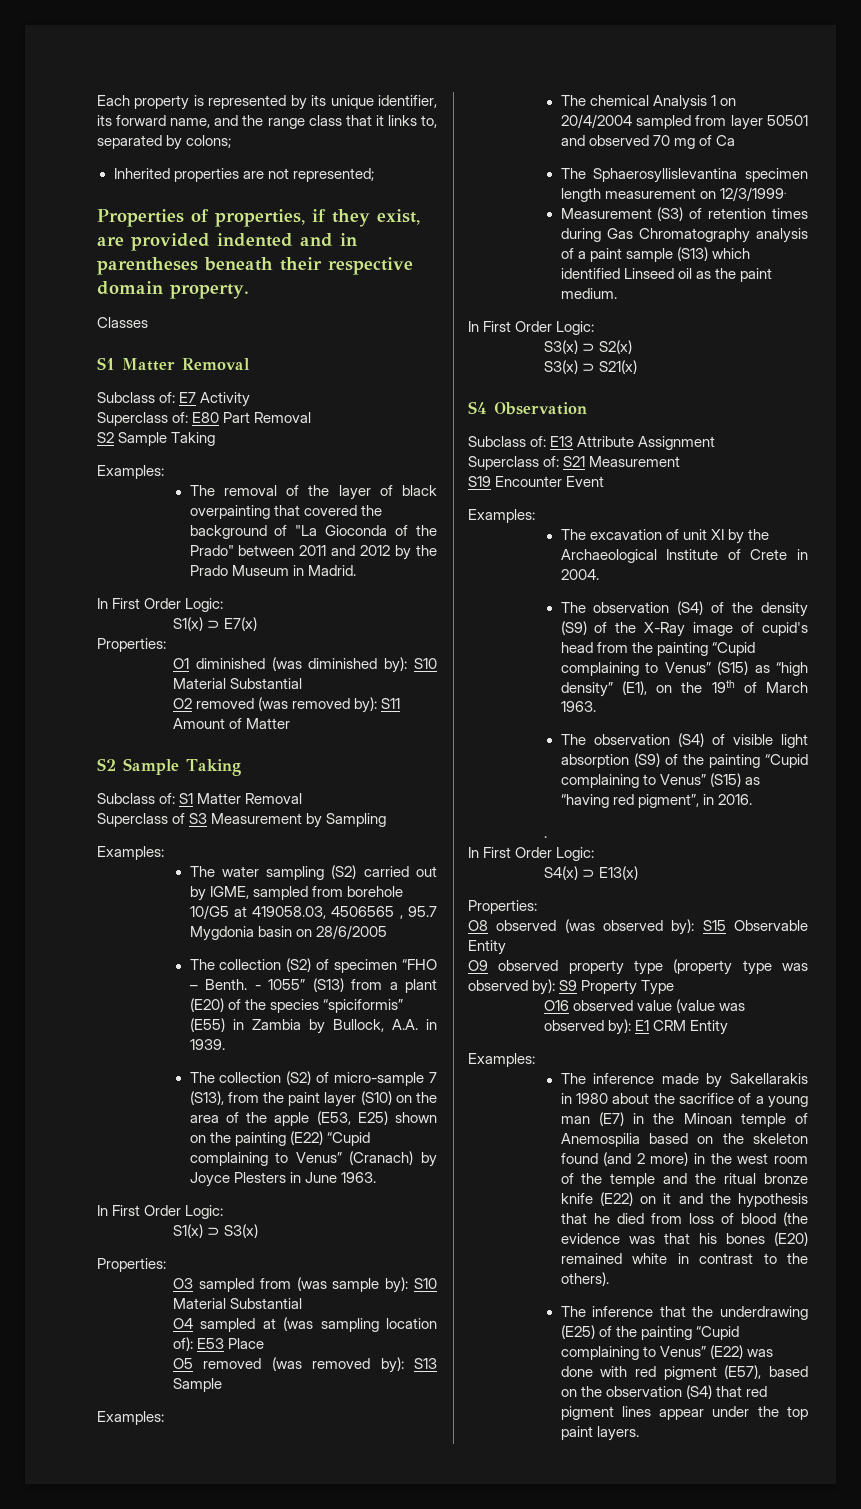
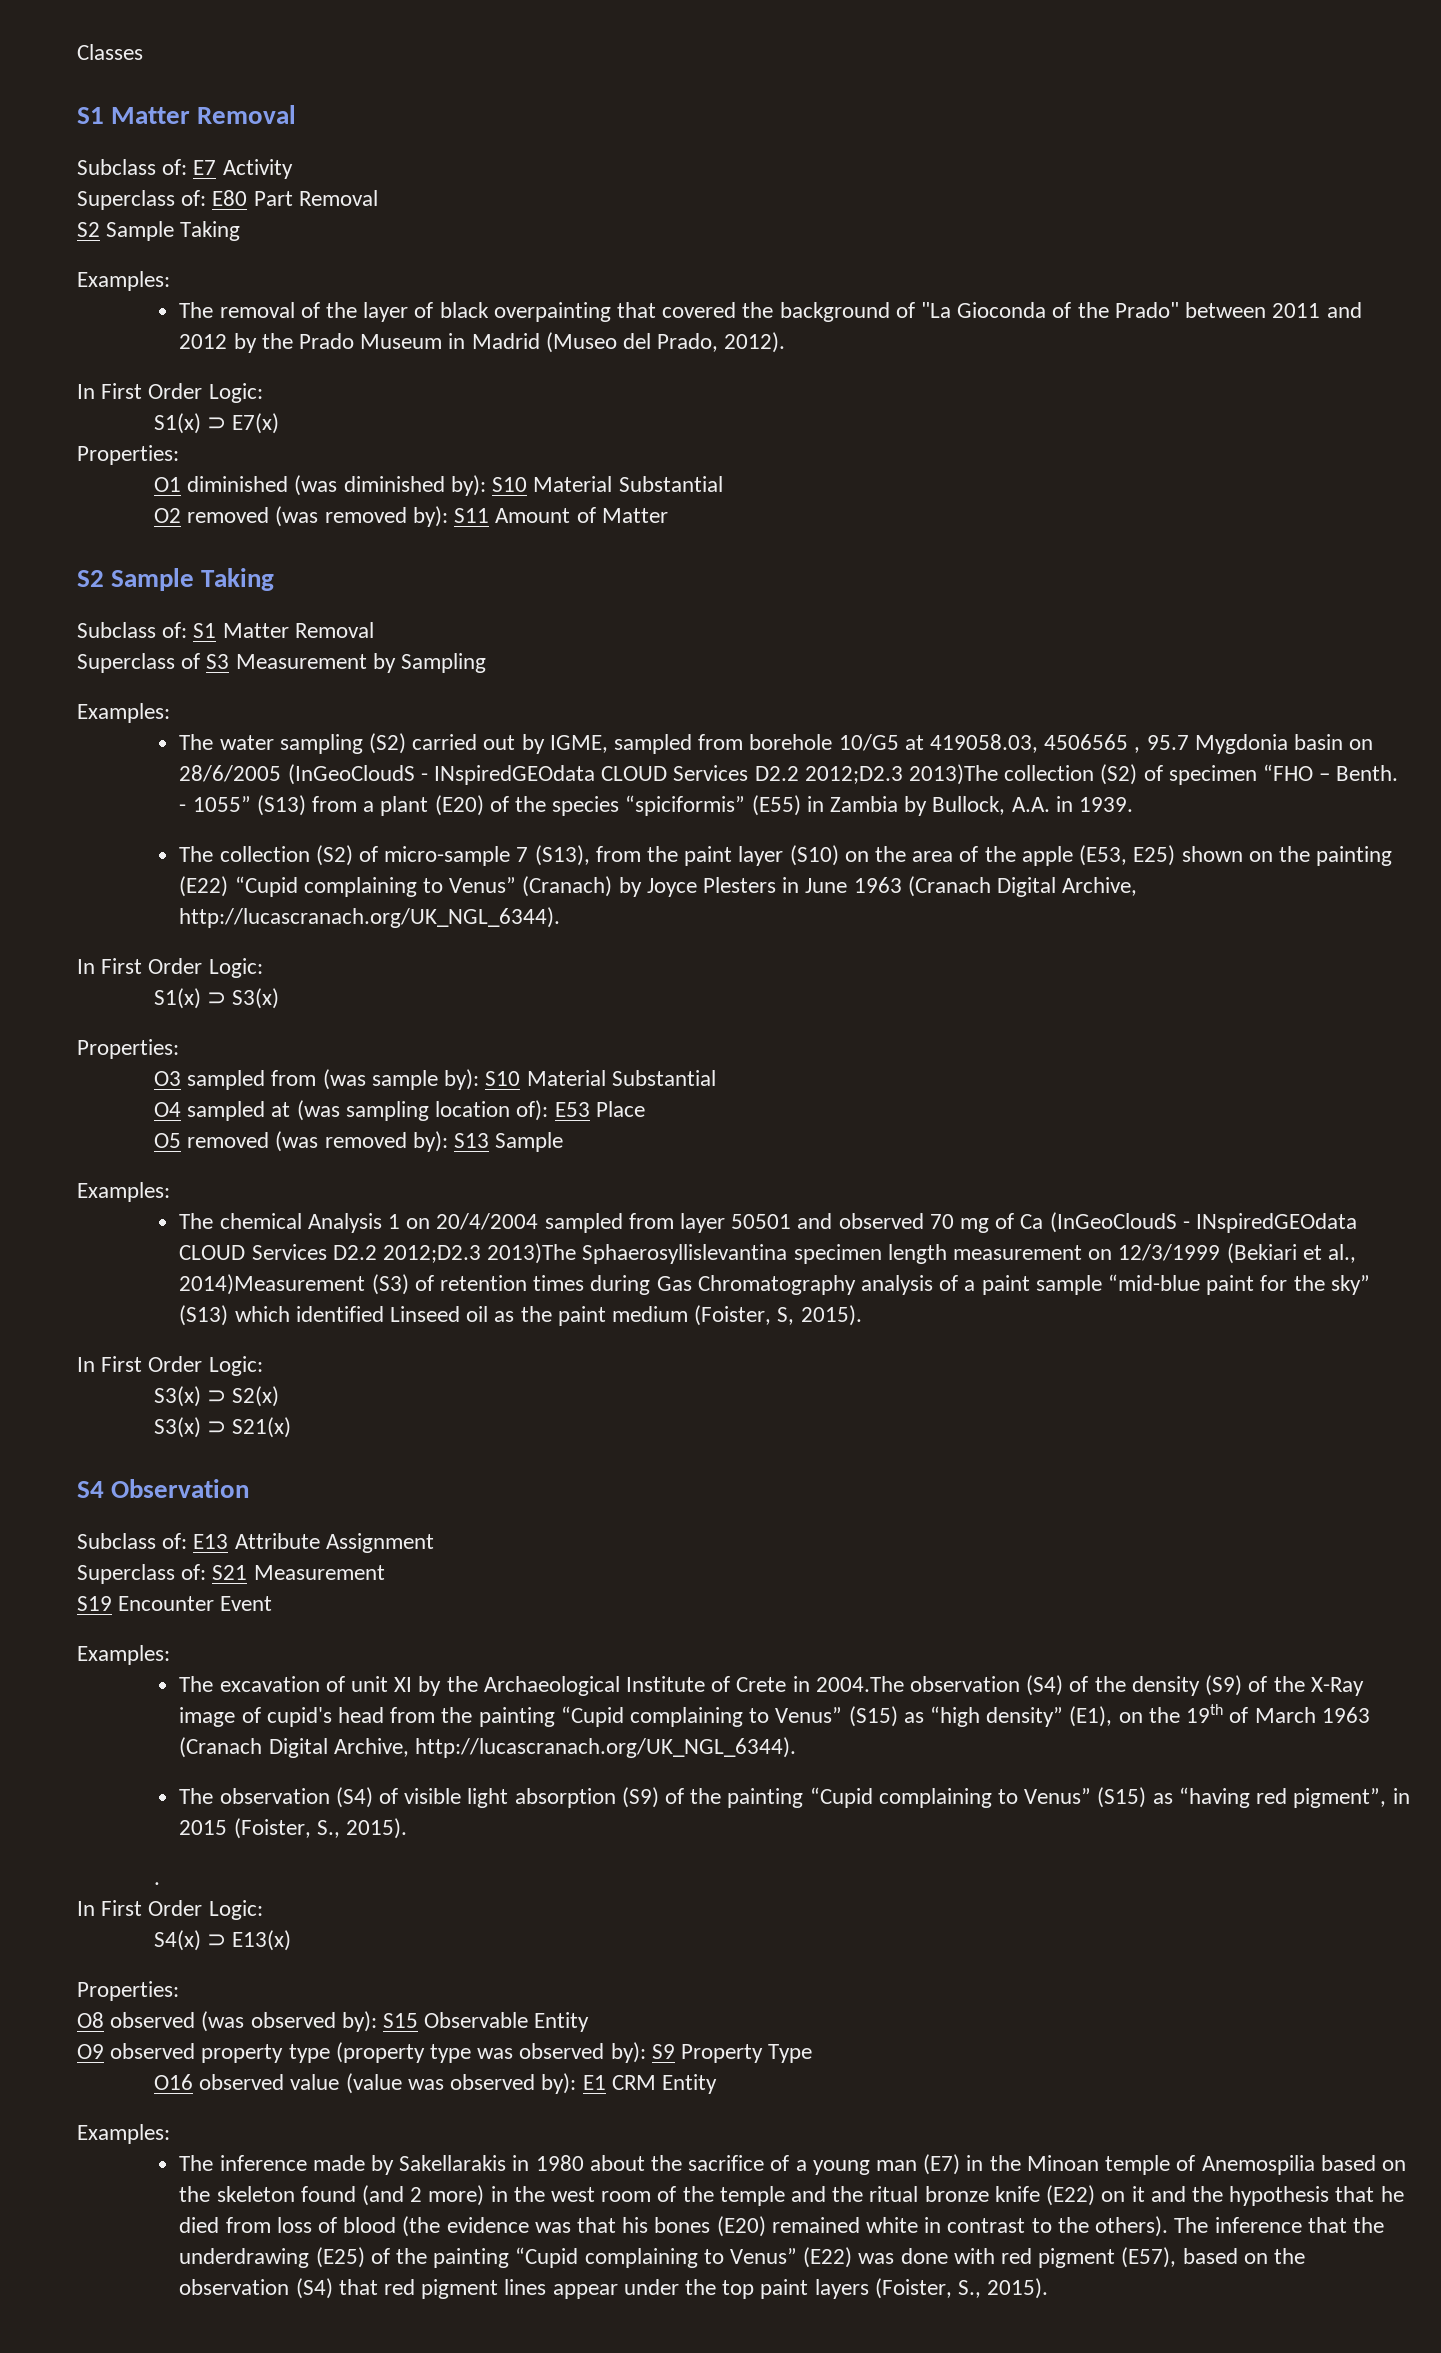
[97,95,438,110] [97,115,437,129] [97,135,232,150] [113,168,374,182] [97,209,420,227] [97,233,357,251] [97,257,413,275] [97,281,249,299] Each property is represented by its unique identifier, its forward name, and the range class that it links to, separated by colons; // Inherited properties are not represented; // Properties of properties, if they exist, are provided indented and in parentheses beneath their respective domain property. // -> (77, 52) none
[307,565,356,576] Madrid. -> [471,332,786,353] Madrid (Museo del Prado, 2012).
[189,959,215,970] // The -> [287,764,999,785] (InGeoCloudS - INspiredGEOdata CLOUD Services D2.2 2012;D2.3 2013)The
[340,1172,376,1183] 1963. -> [853,876,1138,897] [179,907,561,928] 1963 (Cranach Digital Archive, http://lucascranach.org/UK_NGL_6344).
[560,168,586,179] // The -> [1049,1212,1358,1233] [179,1243,577,1264] (InGeoCloudS - INspiredGEOdata CLOUD Services D2.2 2012;D2.3 2013)The
[719,187,786,201] [560,208,652,219] 12/3/1999. // Measurement -> [1118,1243,1357,1264] [179,1274,366,1295] 12/3/1999 (Bekiari et al., 2014)Measurement
(673, 255) none -> [1108,1274,1370,1295] “mid-blue paint for the sky”
[560,288,617,299] medium. -> [612,1305,862,1326] medium (Foister, S, 2015).
[560,569,599,580] [560,602,586,613] 2004. // The -> [815,1676,904,1692] 2004.The
[560,701,596,712] 1963. -> [1321,1707,1370,1723] [179,1737,796,1758] 1963 (Cranach Digital Archive, http://lucascranach.org/UK_NGL_6344).
[717,794,752,805] 2016. -> [179,1818,407,1839] 2015 (Foister, S., 2015).
(609, 1279) // -> (1169, 2226) none
[596,1426,639,1441] layers. -> [814,2278,1049,2299] layers (Foister, S., 2015).

